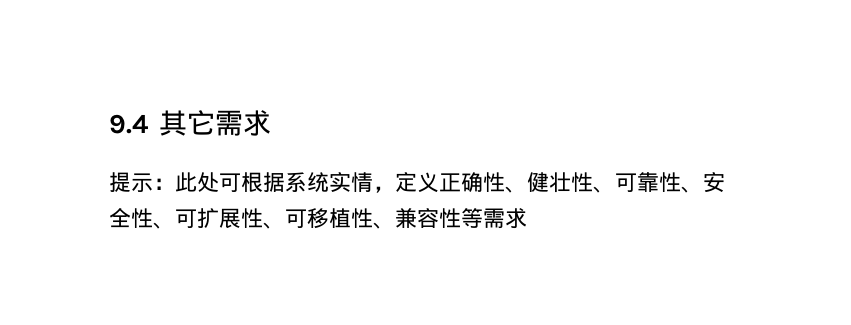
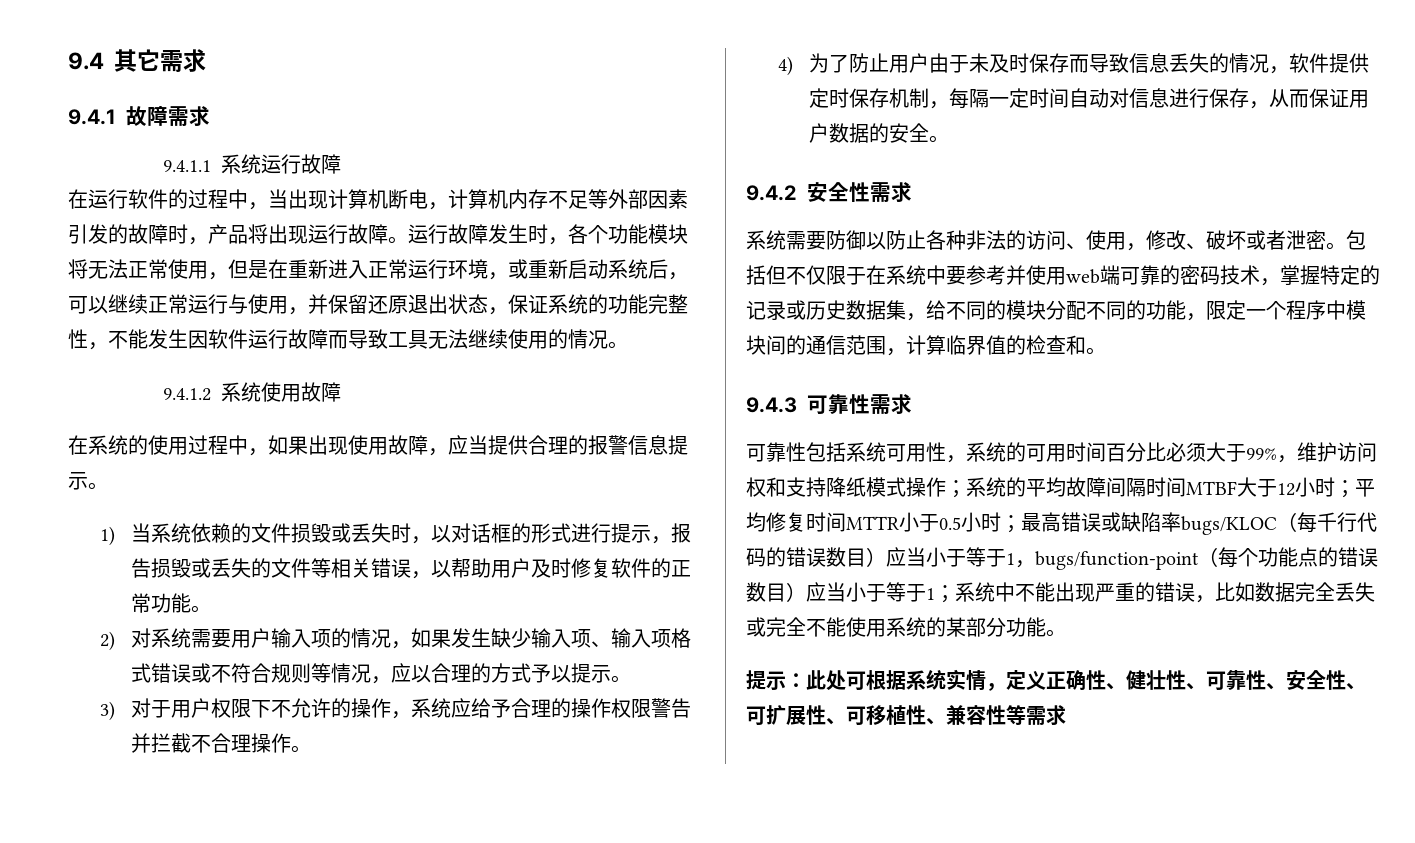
(271, 123) none -> [68,106,210,127] [162,154,341,174] [68,189,688,210] [68,224,688,245] [68,259,688,280] [68,294,688,315] [68,329,628,350] [162,382,341,402] [68,435,688,456] [68,472,108,490] [99,523,692,546] [131,558,692,579] [131,593,212,613] [99,628,692,651] [131,663,632,684] [99,698,692,721] [131,733,312,753] [777,53,1370,76] [809,88,1370,109] [809,123,950,143] [746,182,912,203] [746,230,1366,251] [746,265,1380,286] [746,300,1366,321] [746,335,1106,356] [746,394,912,415] [746,442,1377,463] [746,477,1375,498] [746,512,1377,535] [746,547,1378,570] [746,582,1375,603] [746,617,1066,637] // 9.4.1故障需求 // 9.4.1.1系统运行故障 // 在运行软件的过程中，当出现计算机断电，计算机内存不足等外部因素引发的故障时，产品将出现运行故障。运行故障发生时，各个功能模块将无法正常使用，但是在重新进入正常运行环境，或重新启动系统后，可以继续正常运行与使用，并保留还原退出状态，保证系统的功能完整性，不能发生因软件运行故障而导致工具无法继续使用的情况。 // 9.4.1.2系统使用故障 // 在系统的使用过程中，如果出现使用故障，应当提供合理的报警信息提示。 // 1)当系统依赖的文件损毁或丢失时，以对话框的形式进行提示，报告损毁或丢失的文件等相关错误，以帮助用户及时修复软件的正常功能。 // 2)对系统需要用户输入项的情况，如果发生缺少输入项、输入项格式错误或不符合规则等情况，应以合理的方式予以提示。 // 3)对于用户权限下不允许的操作，系统应给予合理的操作权限警告并拦截不合理操作。 // 4)为了防止用户由于未及时保存而导致信息丢失的情况，软件提供定时保存机制，每隔一定时间自动对信息进行保存，从而保证用户数据的安全。 // 9.4.2安全性需求 // 系统需要防御以防止各种非法的访问、使用，修改、破坏或者泄密。包括但不仅限于在系统中要参考并使用web端可靠的密码技术，掌握特定的记录或历史数据集，给不同的模块分配不同的功能，限定一个程序中模块间的通信范围，计算临界值的检查和。 // 9.4.3可靠性需求 // 可靠性包括系统可用性，系统的可用时间百分比必须大于99%，维护访问权和支持降纸模式操作；系统的平均故障间隔时间MTBF大于12小时；平均修复时间MTTR小于0.5小时；最高错误或缺陷率bugs/KLOC（每千行代码的错误数目）应当小于等于1，bugs/function-point（每个功能点的错误数目）应当小于等于1；系统中不能出现严重的错误，比如数据完全丢失或完全不能使用系统的某部分功能。

